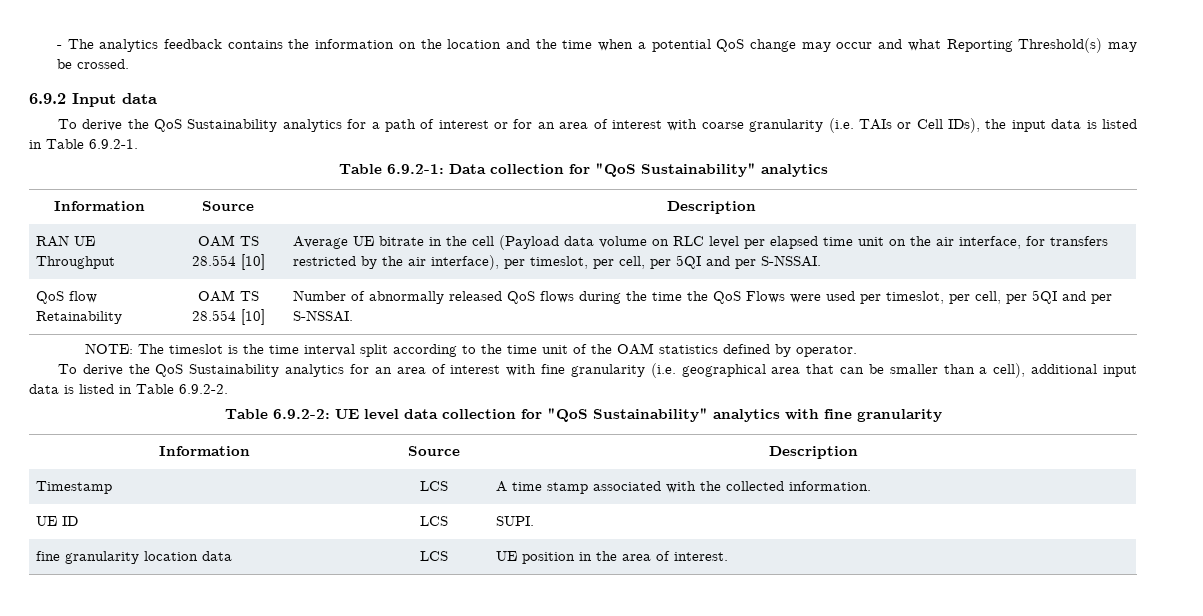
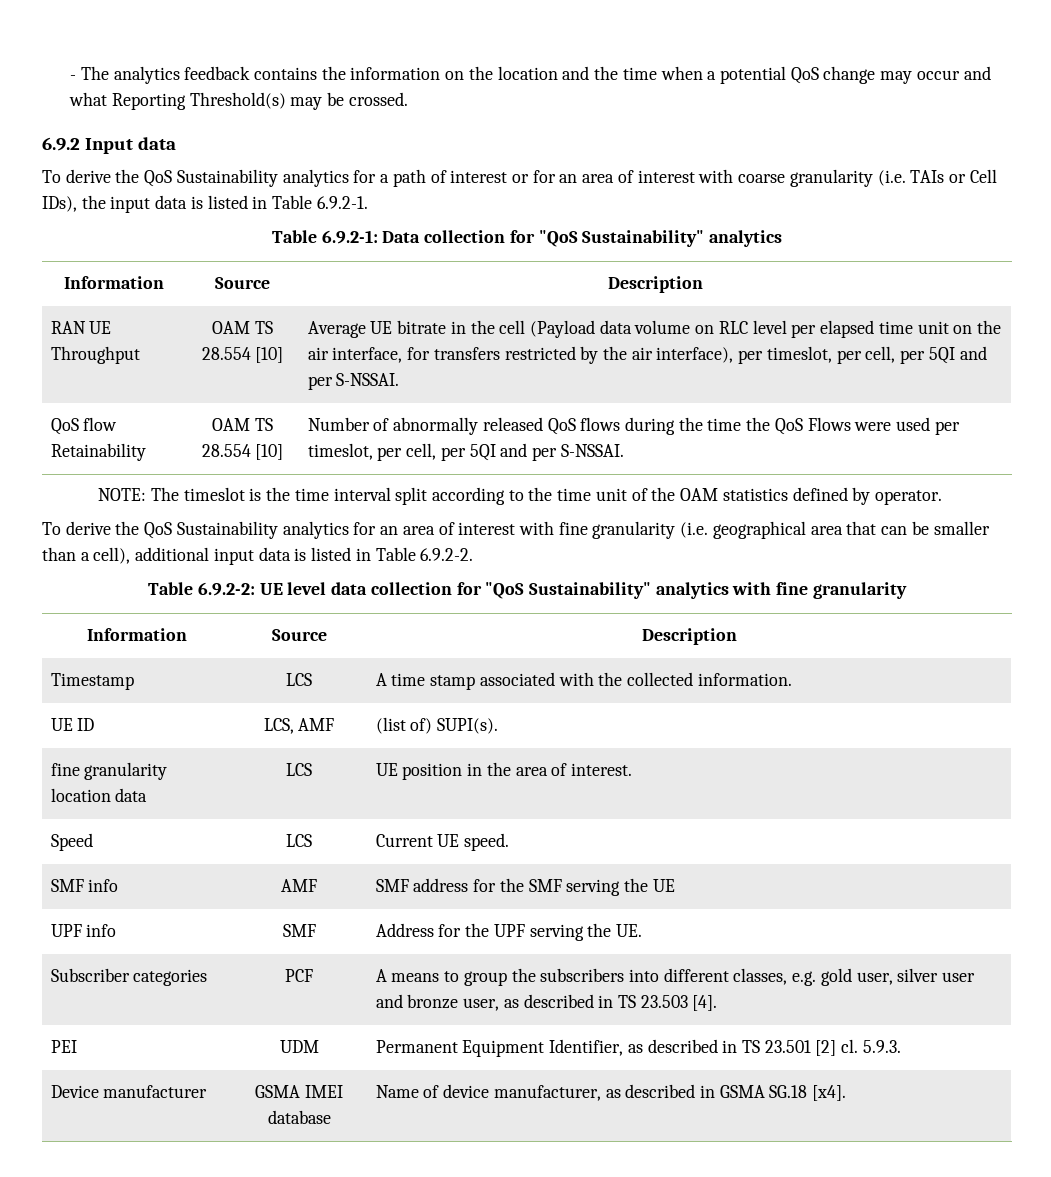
[420,516,448,526] [495,516,534,526] LCS | SUPI. -> [263,718,335,734] [375,717,499,734] LCS, AMF | (list of) SUPI(s).
(728, 556) none -> [50,833,93,851] [286,834,312,847] [375,833,510,851] [50,879,119,892] [281,879,317,892] [375,878,675,896] [50,924,117,937] [282,924,316,937] [375,923,642,941] [50,968,208,986] [285,969,313,982] [375,968,976,986] [375,994,718,1011] [50,1040,77,1053] [279,1040,319,1053] [375,1039,901,1057] [50,1085,208,1098] [255,1085,343,1098] [267,1110,331,1124] [375,1084,847,1101] // Speed | LCS | Current UE speed. // SMF info | AMF | SMF address for the SMF serving the UE // UPF info | SMF | Address for the UPF serving the UE. // Subscriber categories | PCF | A means to group the subscribers into different classes, e.g. gold user, silver user and bronze user, as described in TS 23.503 [4]. // PEI | UDM | Permanent Equipment Identifier, as described in TS 23.501 [2] cl. 5.9.3. // Device manufacturer | GSMA IMEI database | Name of device manufacturer, as described in GSMA SG.18 [x4].

